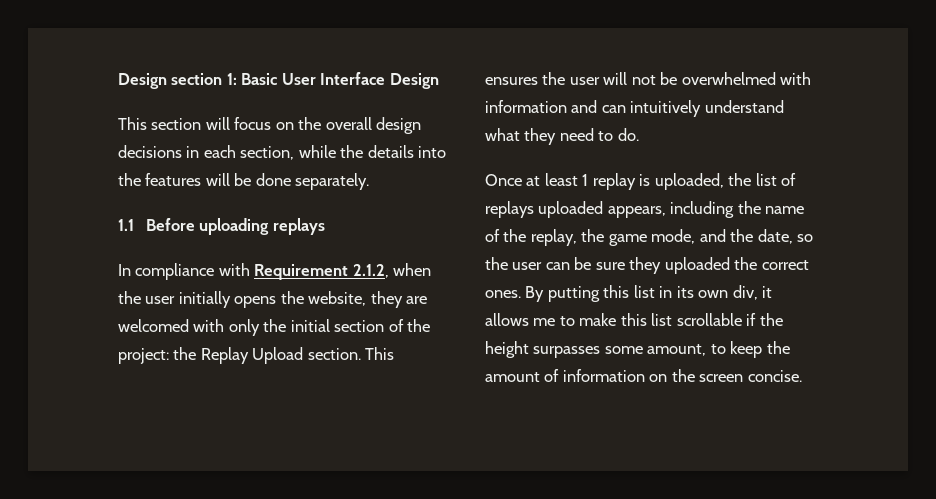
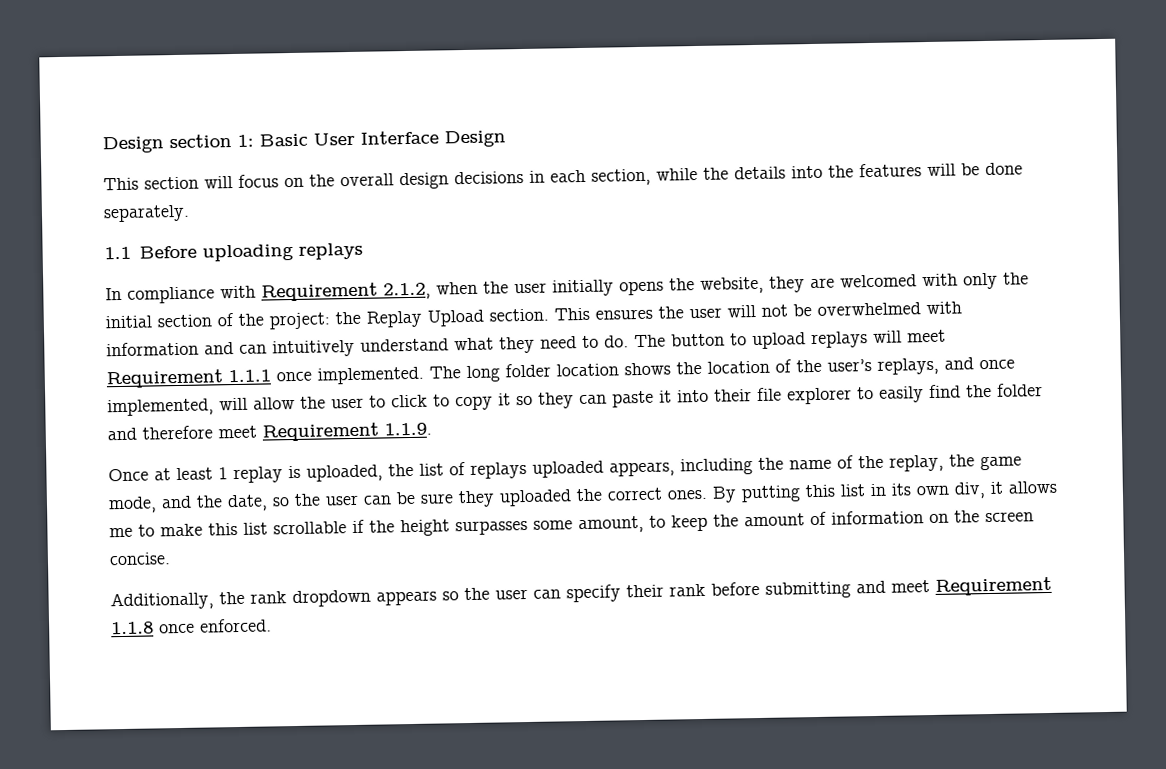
(639, 134) none -> [634,329,946,350] [106,357,1015,389] [107,383,1043,417] [107,422,432,442] The button to upload replays will meet Requirement 1.1.1 once implemented. The long folder location shows the location of the user’s replays, and once implemented, will allow the user to click to copy it so they can paste it into their file explorer to easily find the folder and therefore meet Requirement 1.1.9.
(802, 376) none -> [110,576,1052,611] [111,618,272,635] // Additionally, the rank dropdown appears so the user can specify their rank before submitting and meet Requirement 1.1.8 once enforced.

